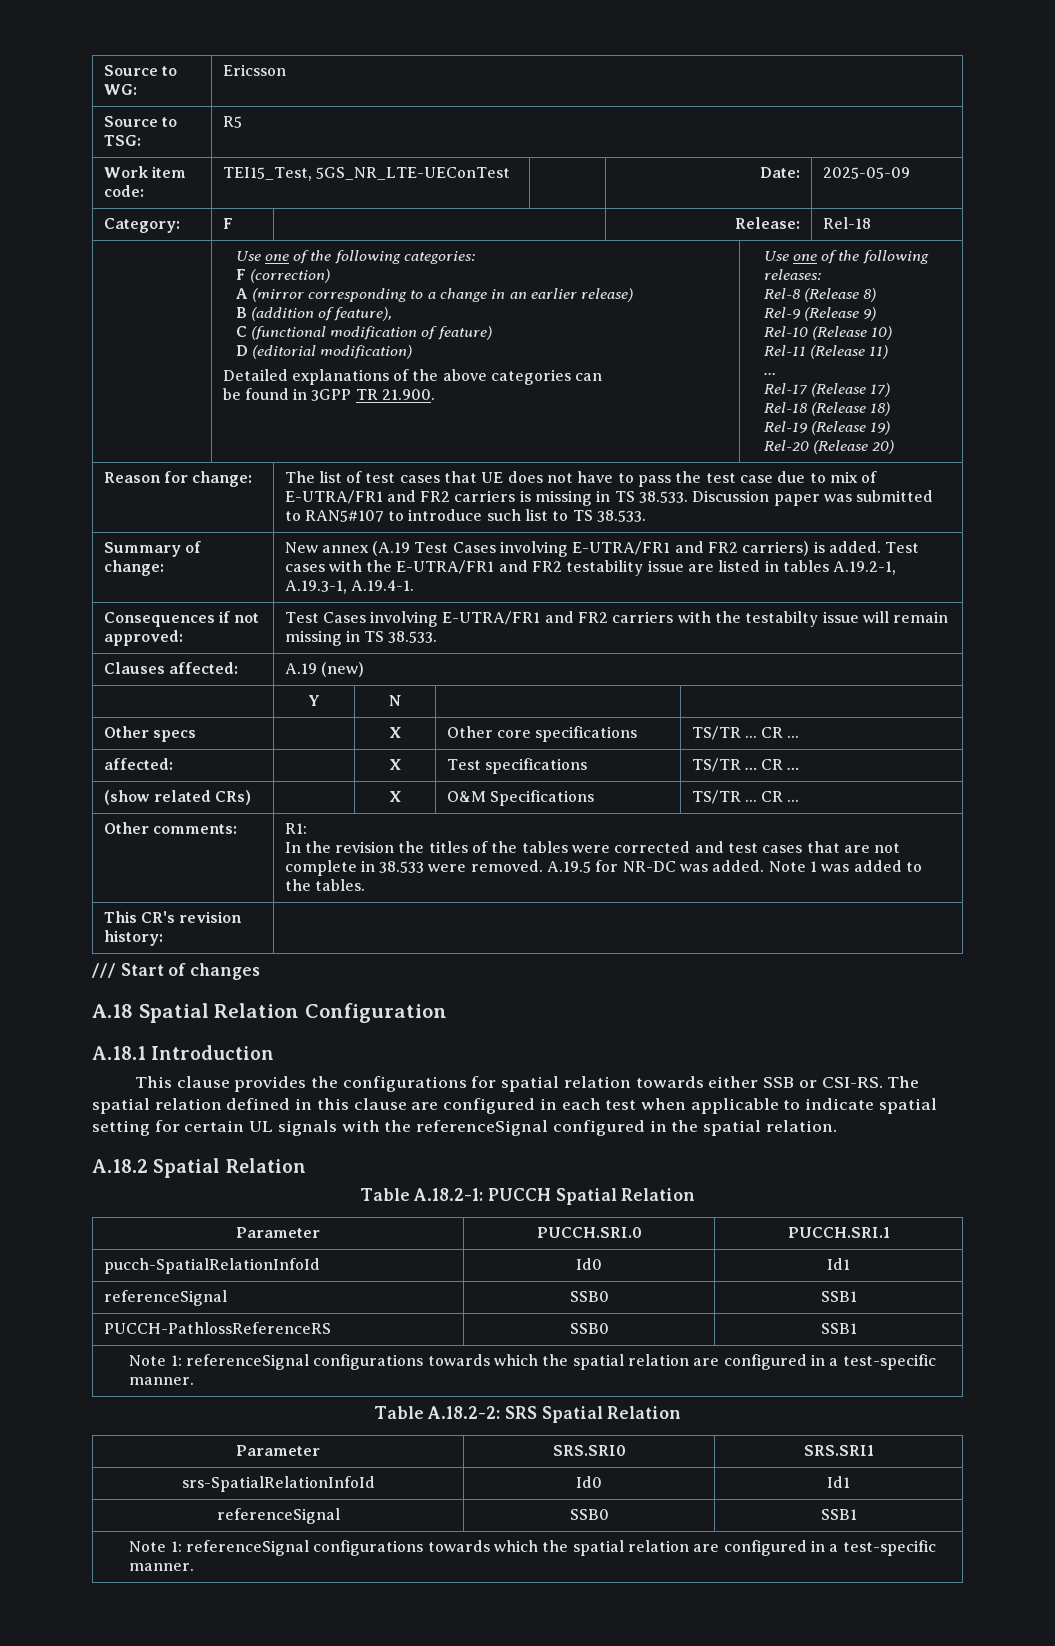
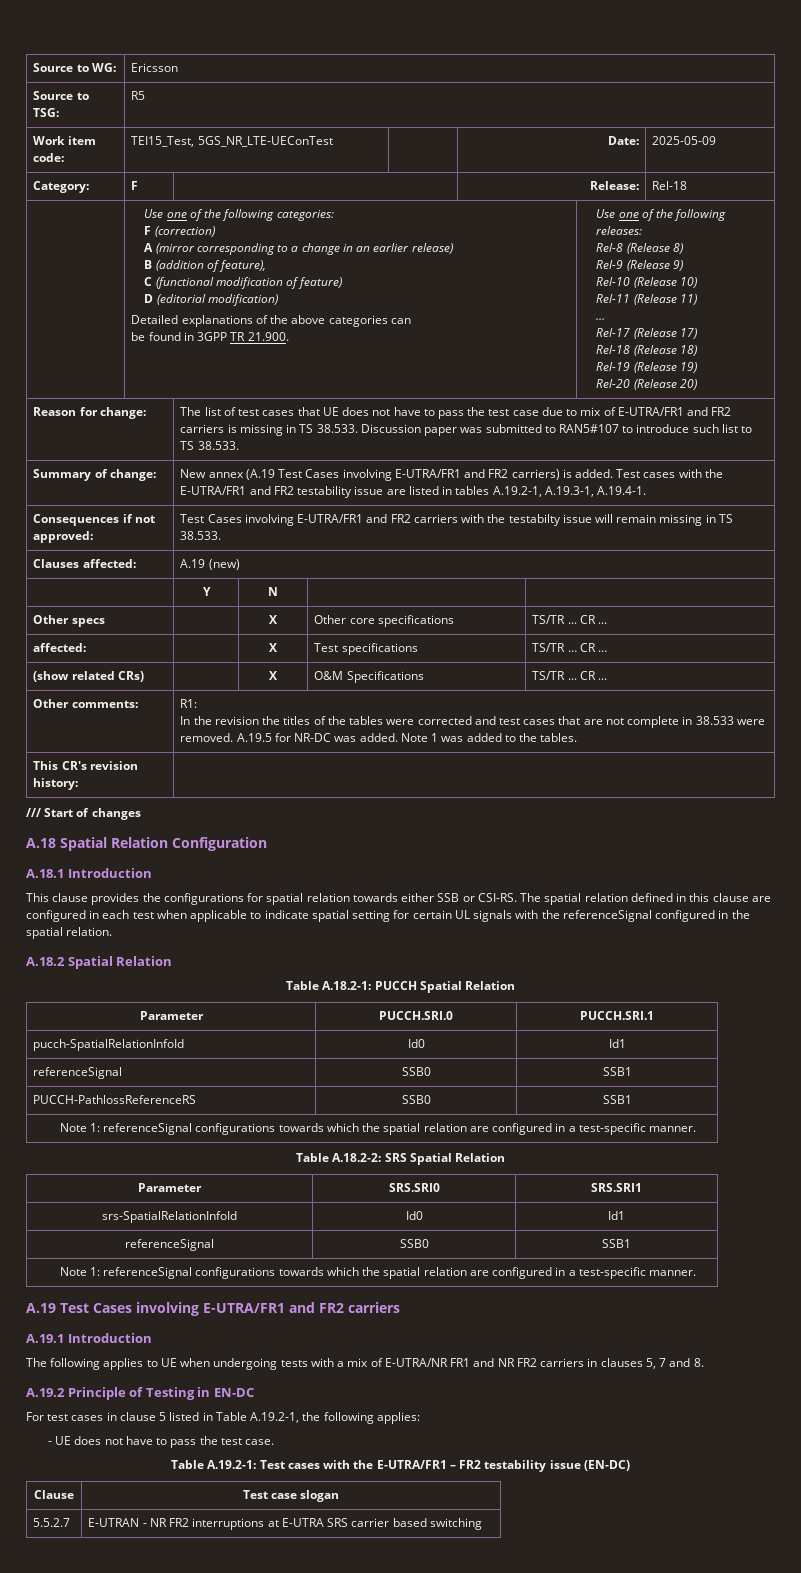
(195, 1567) none -> [26,1302,400,1316] [26,1333,152,1343] [26,1358,704,1370] [26,1387,254,1400] [26,1412,420,1424] [47,1436,275,1448] [171,1460,630,1472] [34,1490,74,1499] [242,1490,340,1502] [33,1518,71,1527] [88,1518,482,1530] // A.19 Test Cases involving E-UTRA/FR1 and FR2 carriers // A.19.1 Introduction // The following applies to UE when undergoing tests with a mix of E-UTRA/NR FR1 and NR FR2 carriers in clauses 5, 7 and 8. // A.19.2 Principle of Testing in EN-DC // For test cases in clause 5 listed in Table A.19.2-1, the following applies: // - UE does not have to pass the test case. // Table A.19.2-1: Test cases with the E-UTRA/FR1 – FR2 testability issue (EN-DC) // Clause | Test case slogan // 5.5.2.7 | E-UTRAN - NR FR2 interruptions at E-UTRA SRS carrier based switching

